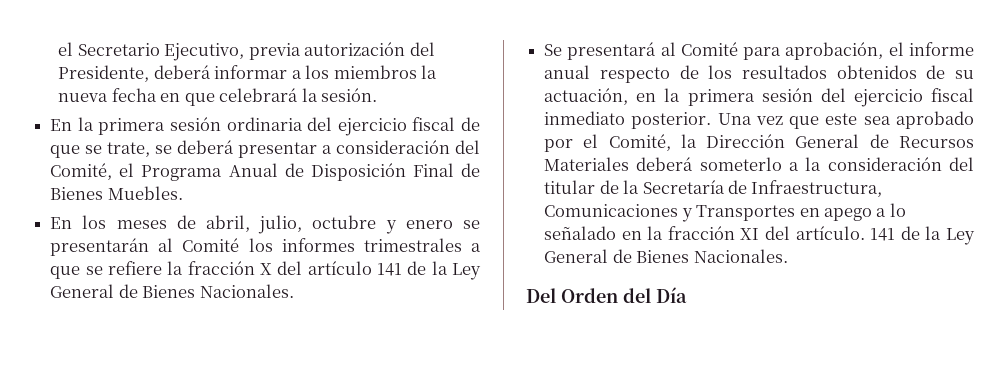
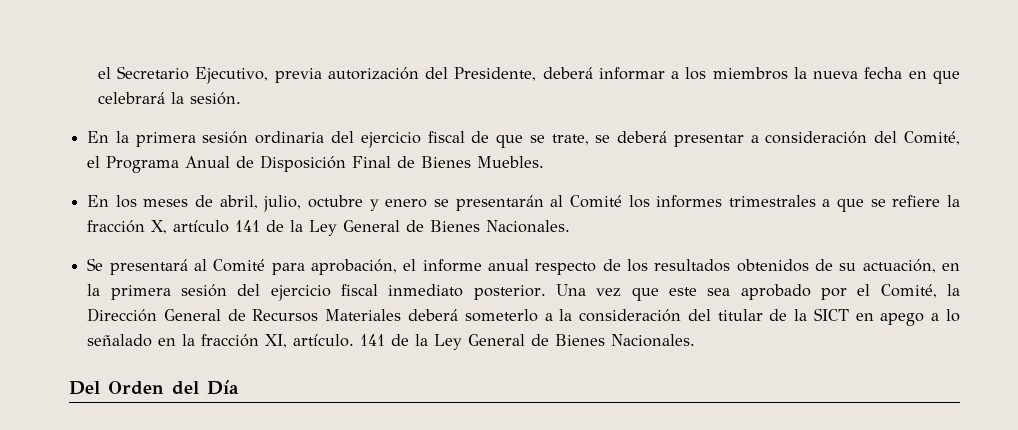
[259,261,303,275] X del -> [151,220,168,234] X,
[642,180,883,197] [544,204,796,222] Secretaría de Infraestructura, Comunicaciones y Transportes -> [813,308,849,321] SICT
[740,226,791,240] XI del -> [265,334,288,348] XI,

